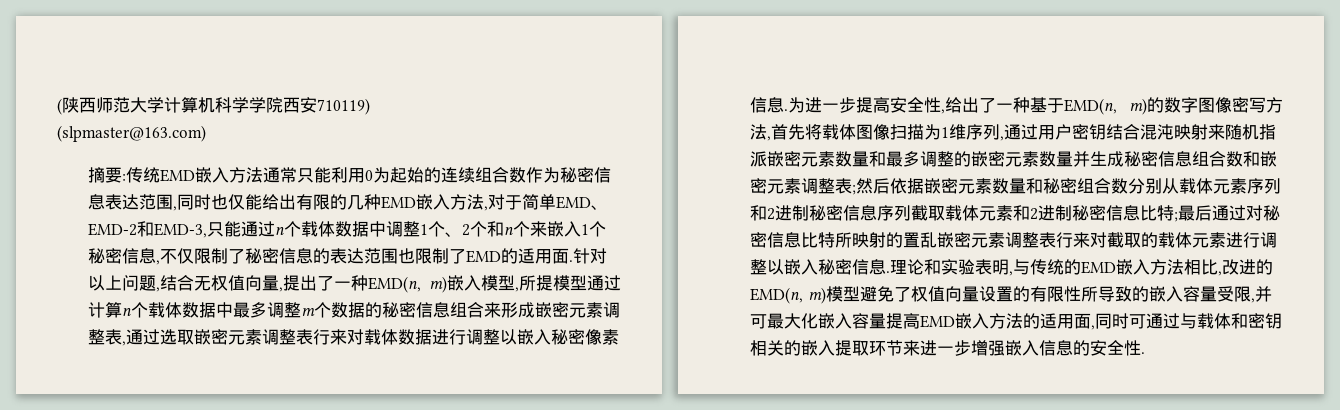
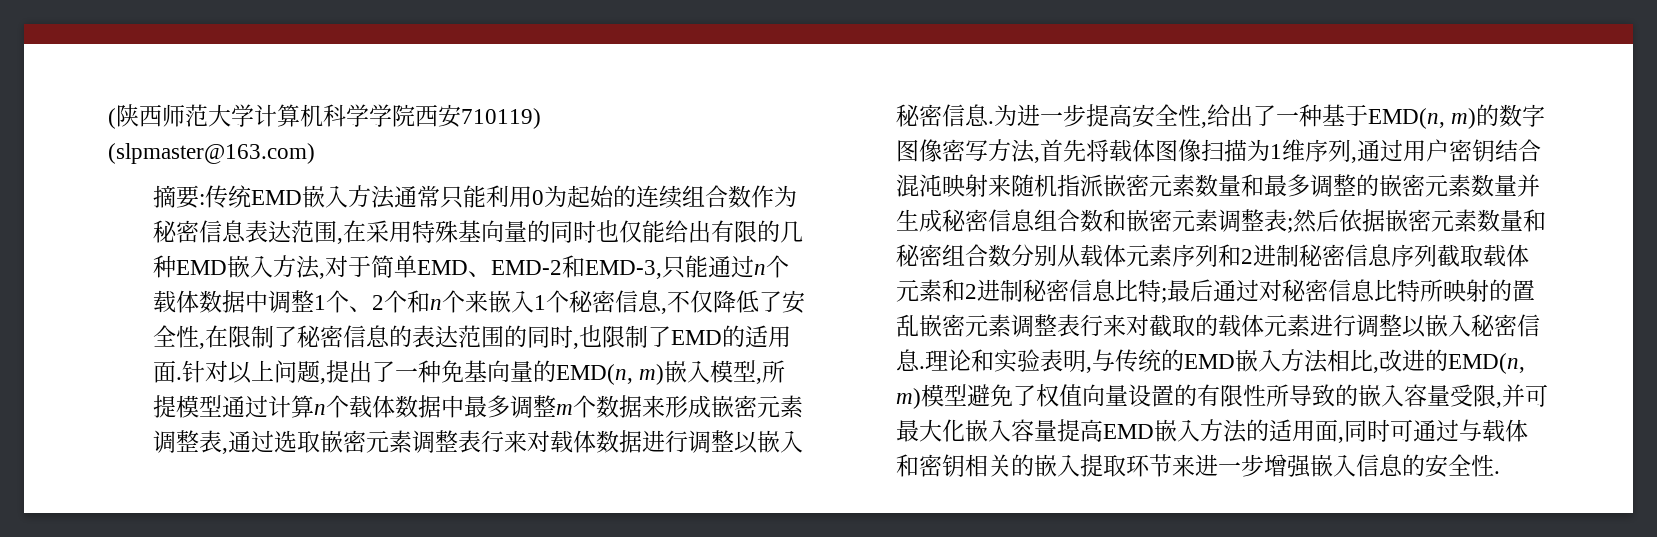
(178, 208) none -> [342,220,550,243] 在采用特殊基向量的
(195, 256) none -> [712,290,805,314] [152,325,228,349] 降低了安全性,在
(399, 256) none -> [503,325,579,349] 的同时,
[160,275,369,292] 结合无权值向量,提出了一种 -> [325,360,556,383] 提出了一种免基向量的
[365,302,485,318] 的秘密信息组合 -> (642, 406) none
[585,329,620,345] 像素 -> (942, 115) none

